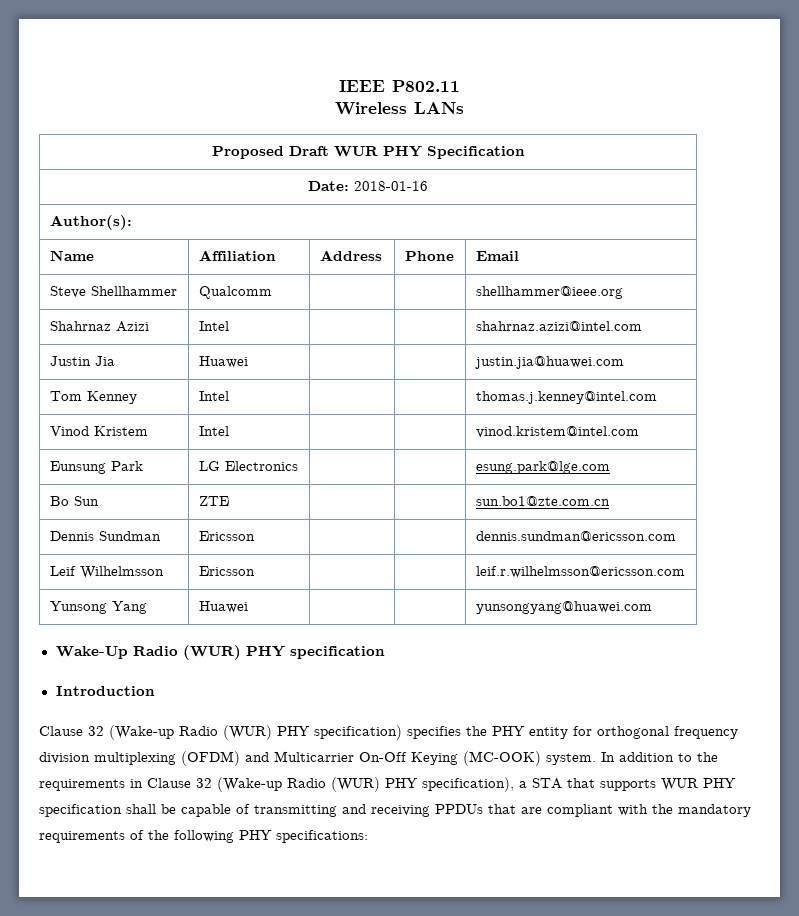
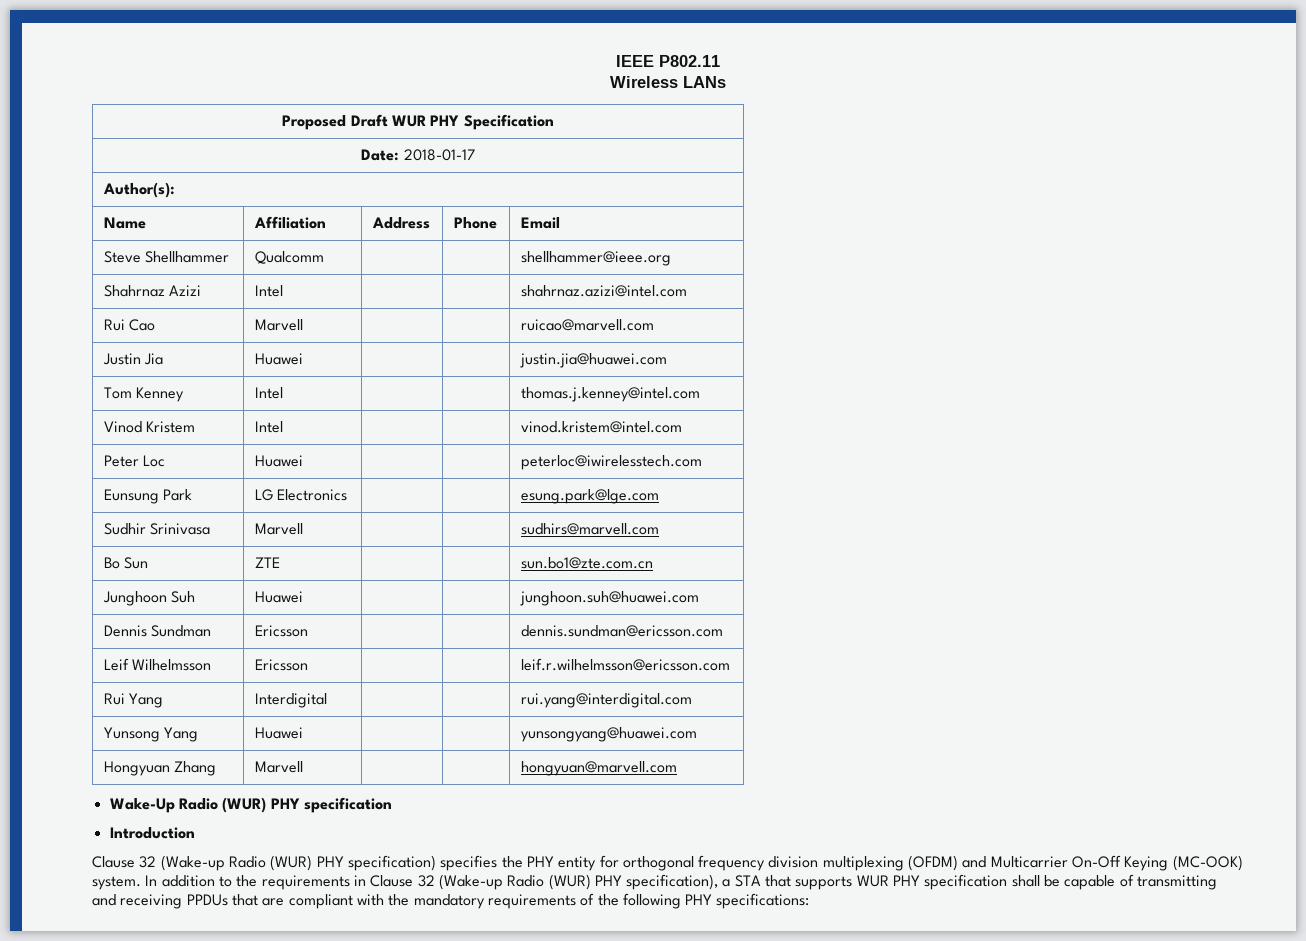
[354,181,428,191] 2018-01-16 -> [403,149,475,161] 2018-01-17
(642, 326) none -> [103,319,156,331] [254,319,303,331] [520,319,654,331] // Rui Cao | Marvell | | | ruicao@marvell.com
(639, 432) none -> [103,455,166,467] [254,455,303,467] [520,455,702,470] // Peter Loc | Huawei | | | peterloc@iwirelesstech.com
(610, 467) none -> [103,523,211,535] [254,523,303,535] [520,523,659,535] // Sudhir Srinivasa | Marvell | | | sudhirs@marvell.com
(610, 501) none -> [102,591,196,606] [254,591,303,603] [519,591,699,606] // Junghoon Suh | Huawei | | | junghoon.suh@huawei.com
(685, 572) none -> [103,693,164,708] [254,693,327,708] [520,693,692,708] // Rui Yang | Interdigital | | | rui.yang@interdigital.com
(652, 607) none -> [103,761,217,776] [254,761,303,773] [520,761,677,776] // Hongyuan Zhang | Marvell | | | hongyuan@marvell.com

